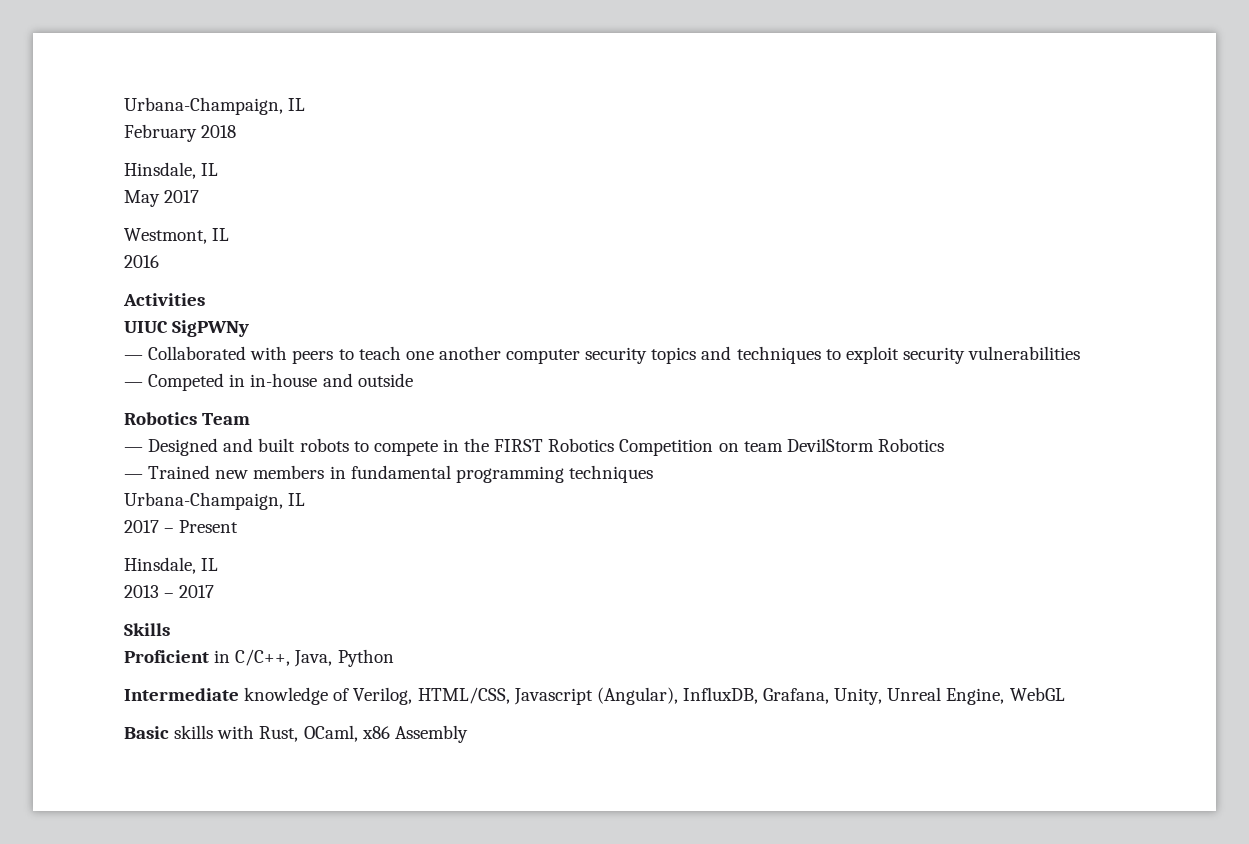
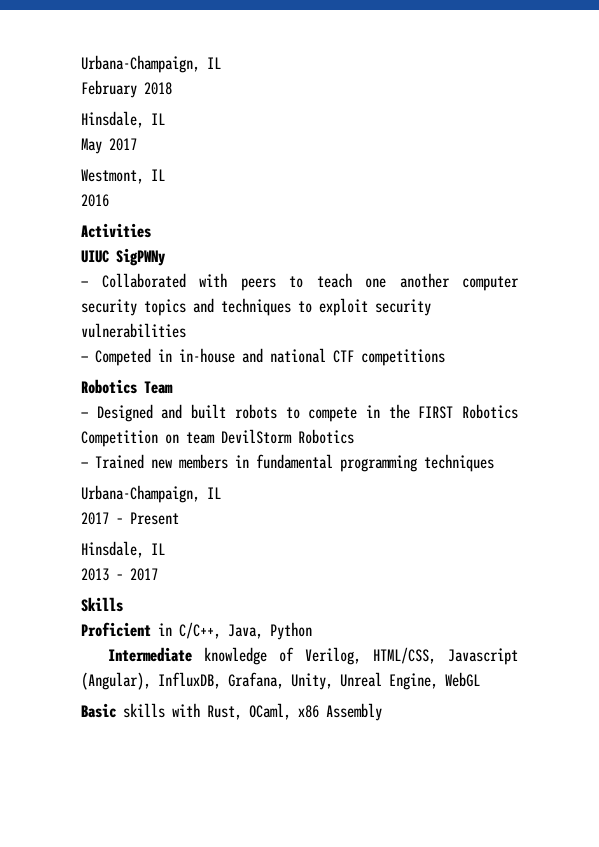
[357,373,413,387] outside -> [270,348,445,366] national CTF competitions

